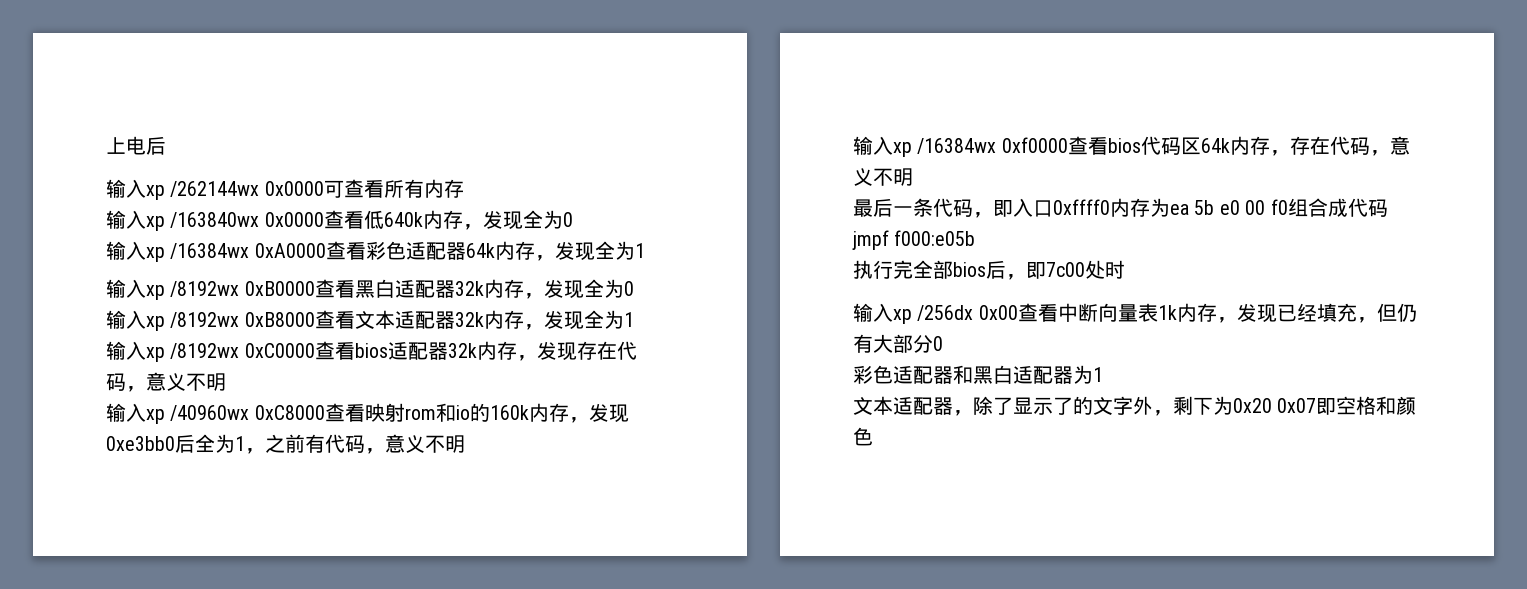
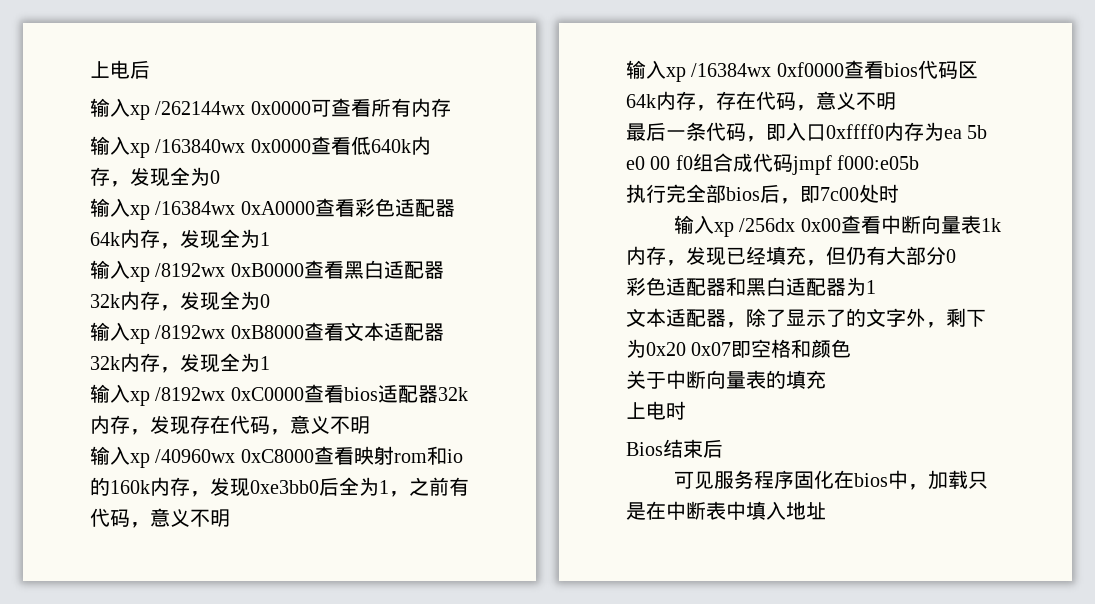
(873, 436) none -> [626,370,826,389] [626,401,686,420] [626,439,723,458] [673,470,988,490] [626,501,826,520] // 关于中断向量表的填充 // 上电时 // Bios结束后 // 可见服务程序固化在bios中，加载只是在中断表中填入地址

